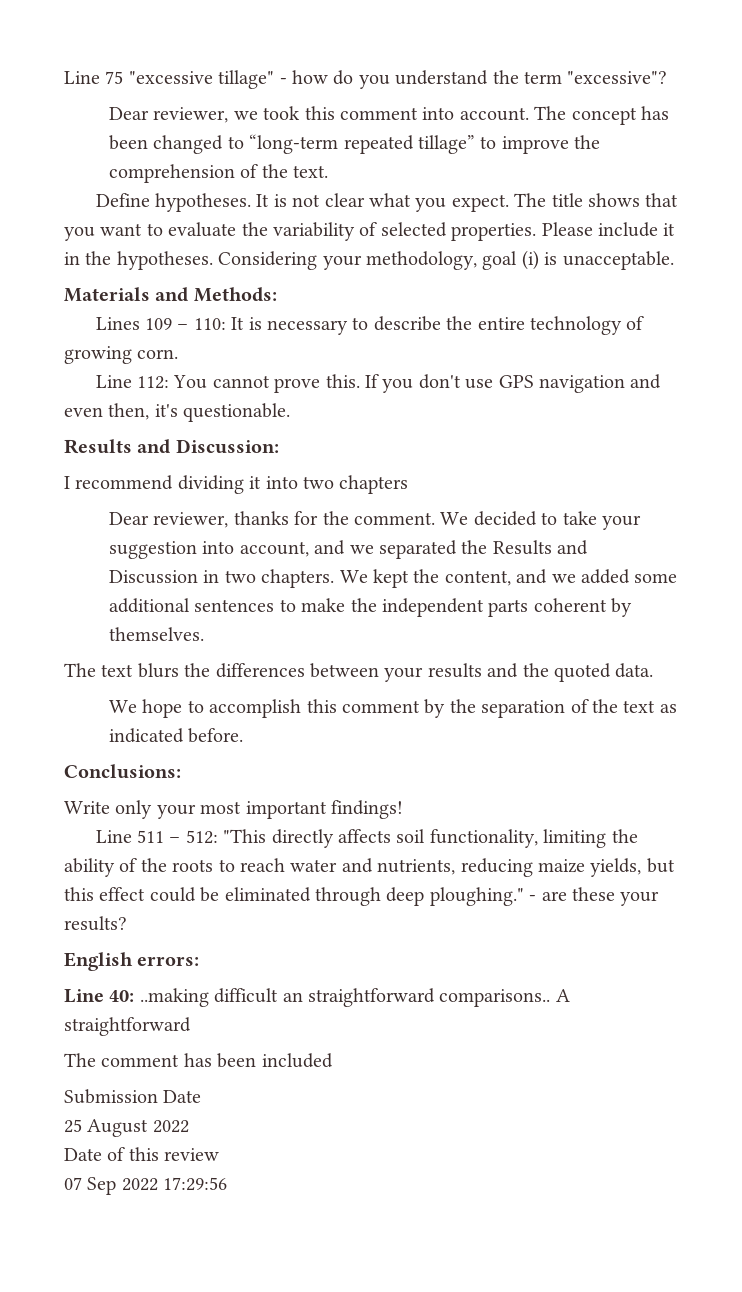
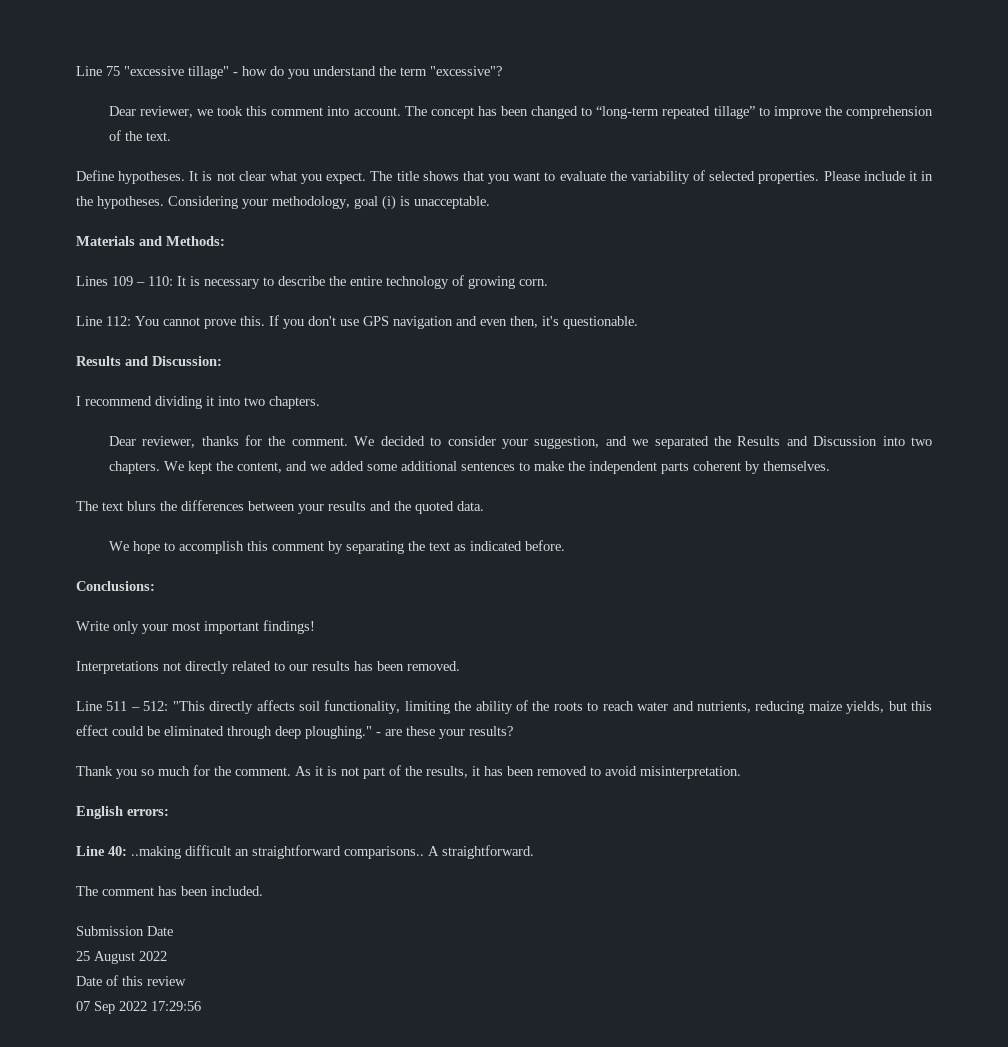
[339,475,409,494] chapters -> [269,396,320,409] chapters.
[562,511,641,530] [108,541,309,559] take your suggestion into account, -> [447,436,600,449] consider your suggestion,
[203,570,220,583] in -> [882,436,905,446] into
[449,699,589,718] the separation of -> [345,541,404,554] separating
(403, 809) none -> [76,661,460,674] // Interpretations not directly related to our results has been removed.
(127, 923) none -> [76,765,741,779] // Thank you so much for the comment. As it is not part of the results, it has been removed to avoid misinterpretation.
[64,1017,191,1036] straightforward -> [442,845,534,859] straightforward.
[261,1053,333,1068] included -> [211,886,263,896] included.

